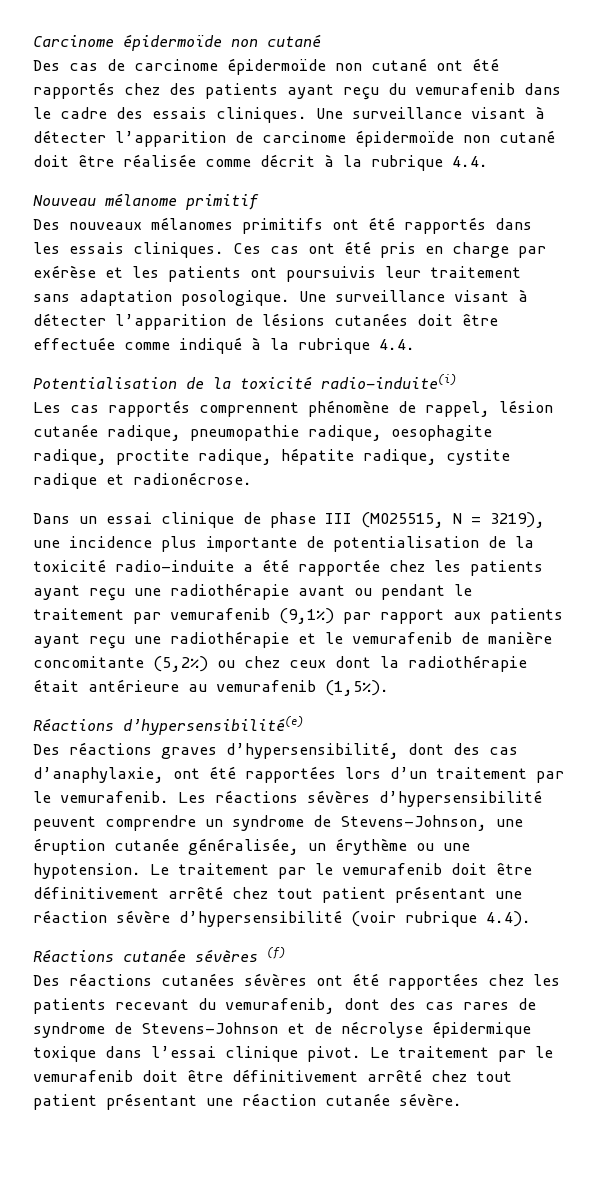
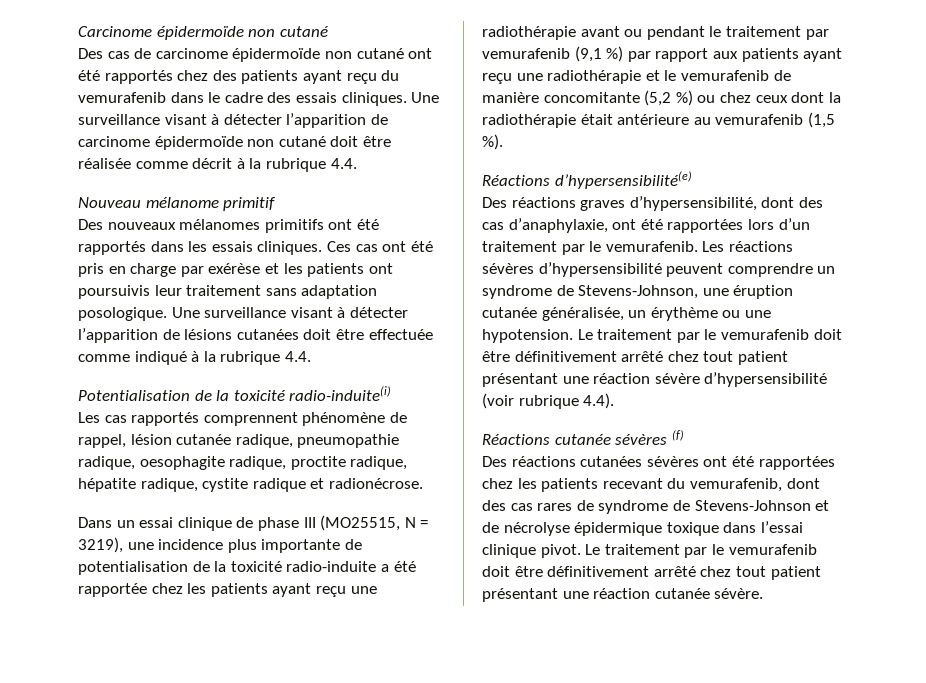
[279,608,334,624] (9,1%) -> [574,46,624,62] (9,1 %)
[153,656,208,672] (5,2%) -> [644,90,693,106] (5,2 %)
[325,680,389,696] (1,5%). -> [807,112,835,128] [482,134,503,150] (1,5 %).

